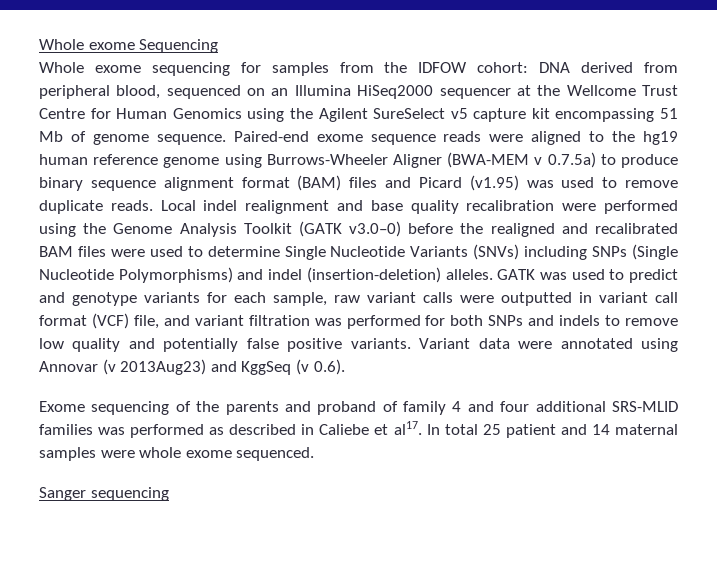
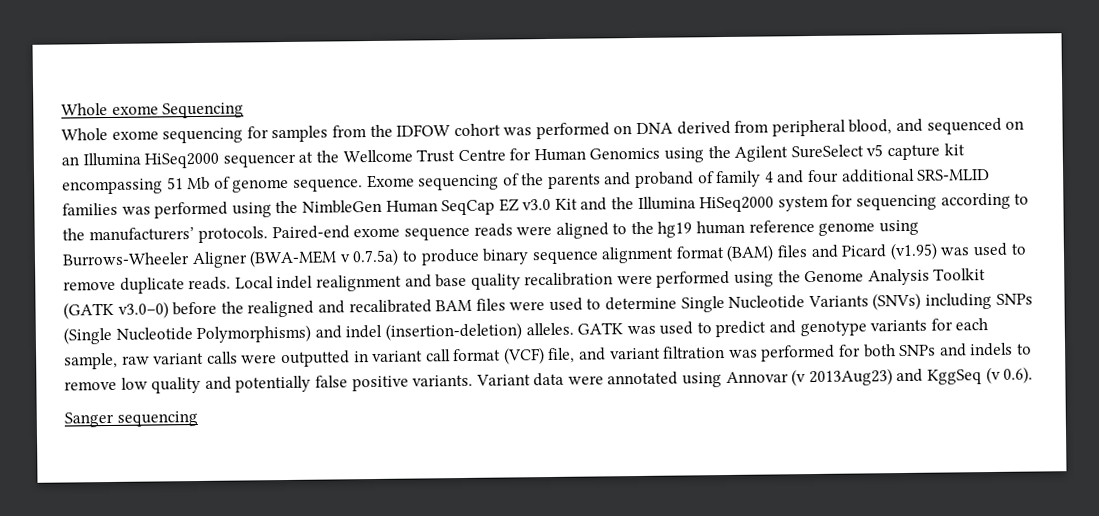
[477,62,529,73] cohort: -> [453,122,633,140] cohort was performed on
(161, 92) none -> [896,118,924,133] and
(226, 139) none -> [366,168,991,191] [62,192,1030,219] [62,226,269,243] Exome sequencing of the parents and proband of family 4 and four additional SRS-MLID families was performed using the NimbleGen Human SeqCap EZ v3.0 Kit and the Illumina HiSeq2000 system for sequencing according to the manufacturers’ protocols.
[39,401,678,415] [39,421,679,438] [39,447,315,461] // Exome sequencing of the parents and proband of family 4 and four additional SRS-MLID families was performed as described in Caliebe et al17. In total 25 patient and 14 maternal samples were whole exome sequenced. -> (1034, 375) none

